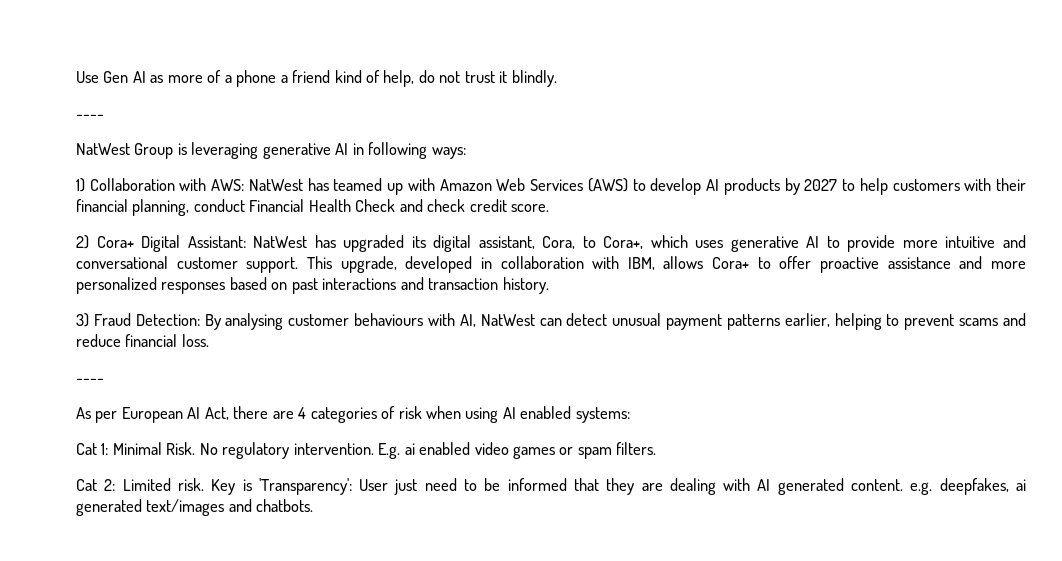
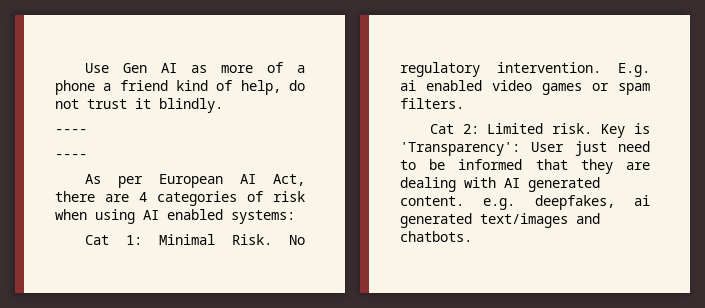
[76,142,466,159] [76,178,1027,195] [76,199,550,216] [76,235,1026,252] [76,256,1026,273] [76,277,549,294] [76,313,1027,330] [76,334,209,347] // NatWest Group is leveraging generative AI in following ways: // 1) Collaboration with AWS: NatWest has teamed up with Amazon Web Services (AWS) to develop AI products by 2027 to help customers with their financial planning, conduct Financial Health Check and check credit score. // 2) Cora+ Digital Assistant: NatWest has upgraded its digital assistant, Cora, to Cora+, which uses generative AI to provide more intuitive and conversational customer support. This upgrade, developed in collaboration with IBM, allows Cora+ to offer proactive assistance and more personalized responses based on past interactions and transaction history. // 3) Fraud Detection: By analysing customer behaviours with AI, NatWest can detect unusual payment patterns earlier, helping to prevent scams and reduce financial loss. -> (87, 131) none

